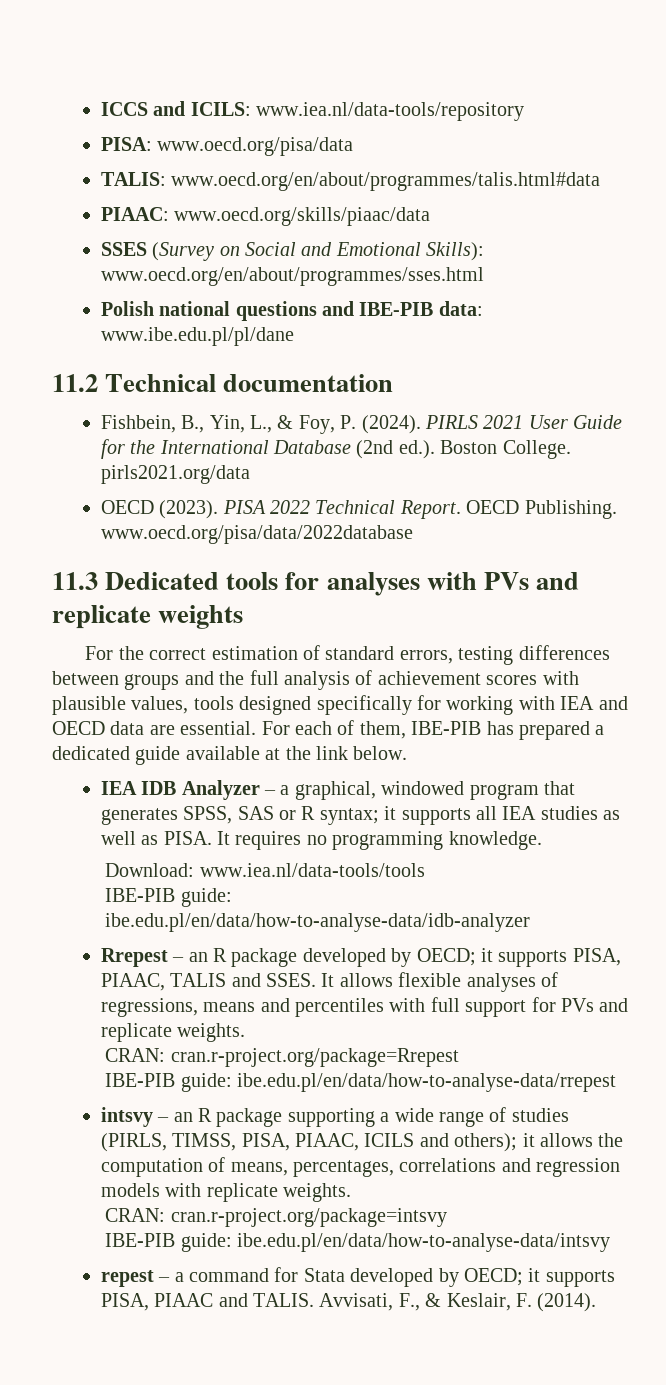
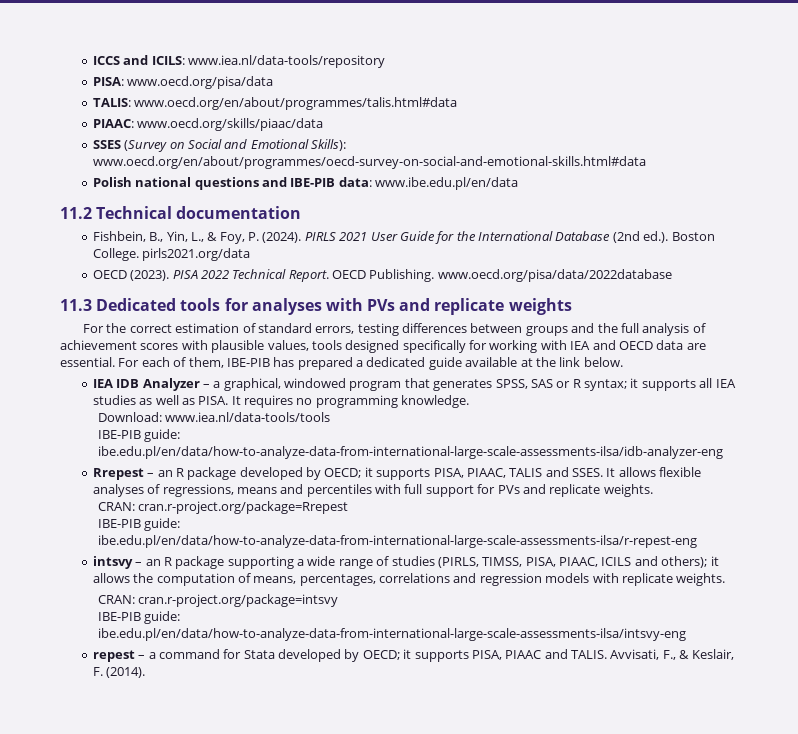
[100,267,484,286] www.oecd.org/en/about/programmes/sses.html -> [92,156,646,169] www.oecd.org/en/about/programmes/oecd-survey-on-social-and-emotional-skills.html#data
[100,327,294,346] www.ibe.edu.pl/pl/dane -> [375,177,519,190] www.ibe.edu.pl/en/data
[105,913,531,932] ibe.edu.pl/en/data/how-to-analyse-data/idb-analyzer -> [98,446,724,459] ibe.edu.pl/en/data/how-to-analyze-data-from-international-large-scale-assessments-ilsa/idb-analyzer-eng
[237,1073,617,1092] ibe.edu.pl/en/data/how-to-analyse-data/rrepest -> [98,535,698,548] ibe.edu.pl/en/data/how-to-analyze-data-from-international-large-scale-assessments-ilsa/r-repest-eng
[237,1233,611,1252] ibe.edu.pl/en/data/how-to-analyse-data/intsvy -> [98,628,687,641] ibe.edu.pl/en/data/how-to-analyze-data-from-international-large-scale-assessments-ilsa/intsvy-eng

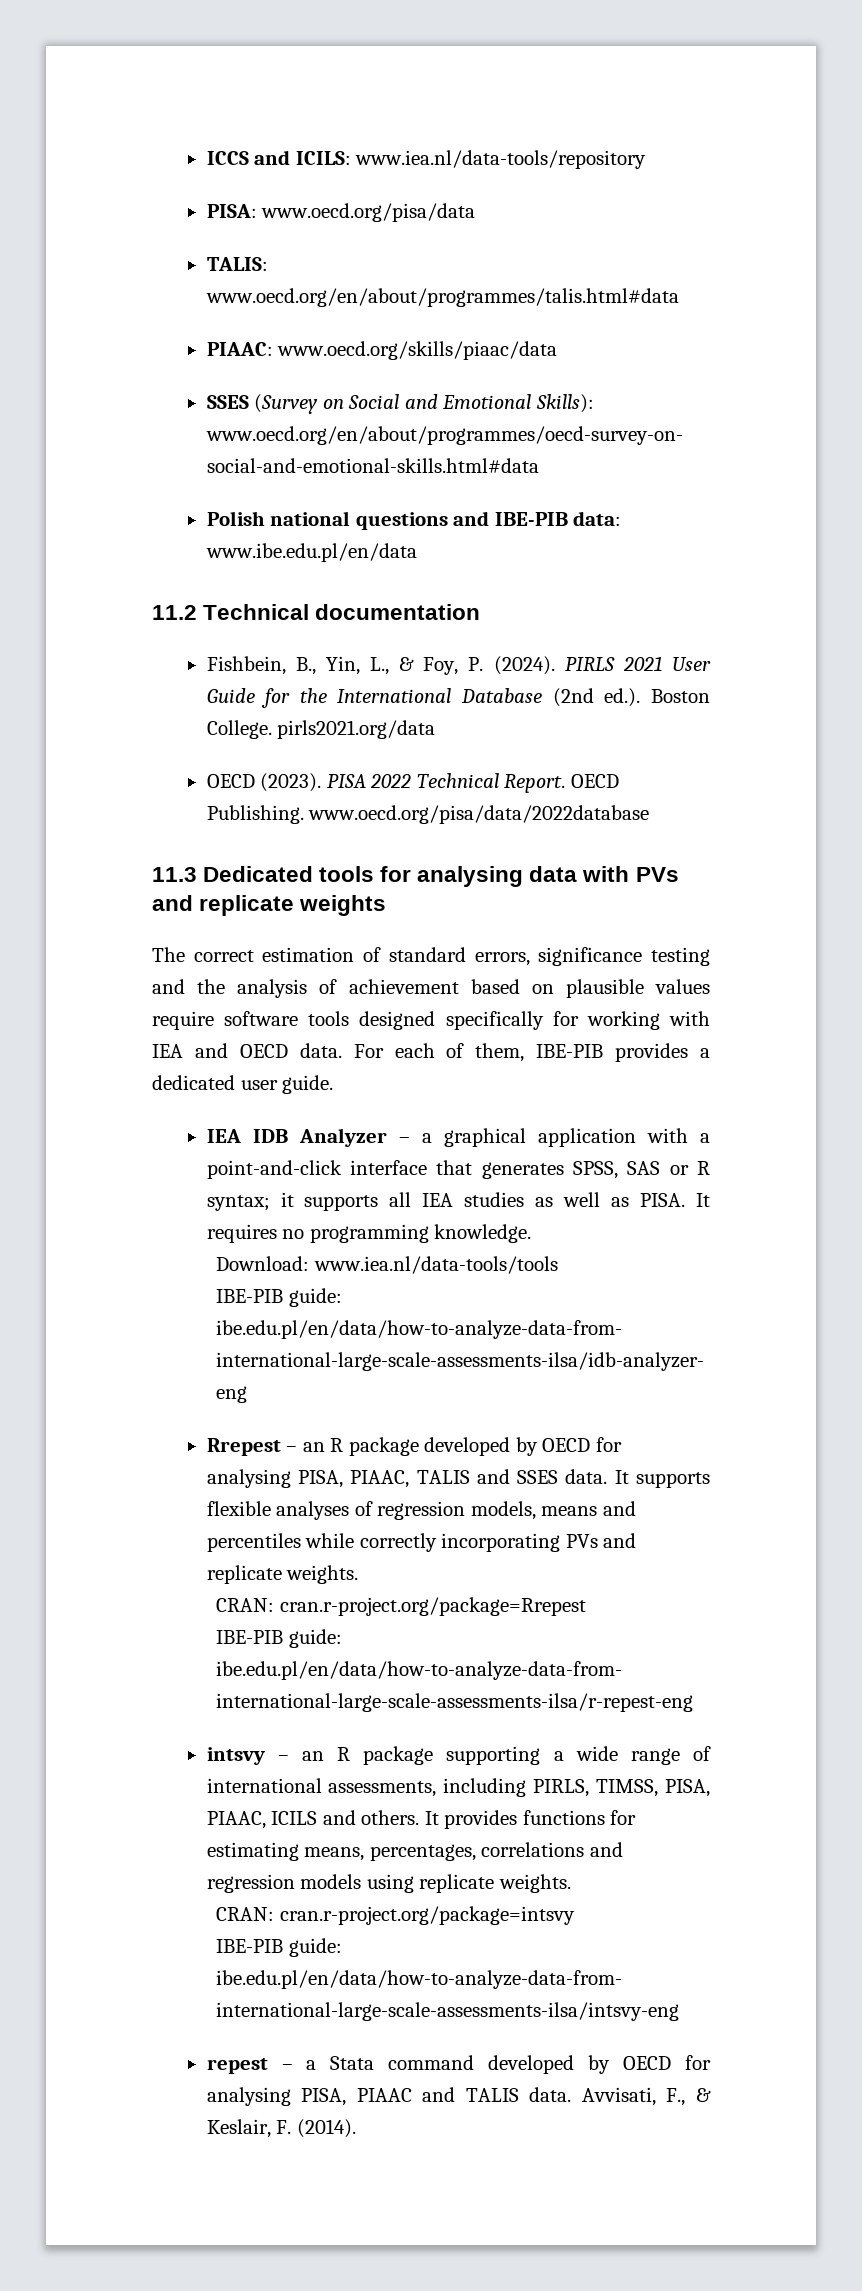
[251,298,322,315] analyses -> [417,866,578,887] analysing data
[83,323,127,333] For the -> [152,947,185,962] The
[357,323,568,336] testing differences between groups -> [538,947,710,966] significance testing
[620,323,639,333] full -> (226, 986) none
[140,340,309,353] scores with plausible values, -> [470,979,710,998] [152,1011,299,1030] based on plausible values require software
[656,340,706,350] [60,357,115,367] data are essential. -> [299,1043,342,1058] data.
[273,357,623,370] has prepared a dedicated guide available at the link below. -> [615,1043,710,1062] [152,1075,334,1094] provides a dedicated user guide.
[223,378,402,391] graphical, windowed program -> [443,1128,711,1147] [206,1160,427,1179] graphical application with a point-and-click interface
[324,467,431,480] OECD; it supports -> [542,1437,622,1452] [206,1469,291,1488] OECD for analysing
[572,467,656,477] SSES. It allows -> [517,1469,711,1488] SSES data. It supports
[162,484,234,497] regressions, -> [377,1501,536,1520] regression models,
[375,484,496,497] with full support for -> [305,1533,561,1552] while correctly incorporating
[391,556,479,568] studies (PIRLS, -> [206,1778,590,1797] international assessments, including PIRLS,
[661,556,719,568] [92,573,251,586] others); it allows the computation of -> [361,1810,637,1829] [206,1842,299,1861] others. It provides functions for estimating
[592,573,619,583] with -> [366,1874,414,1893] using
[158,649,469,662] command for Stata developed by OECD; it supports -> [330,2055,711,2074] [206,2087,291,2106] Stata command developed by OECD for analysing
[571,650,608,659] TALIS. -> [465,2087,572,2102] TALIS data.

